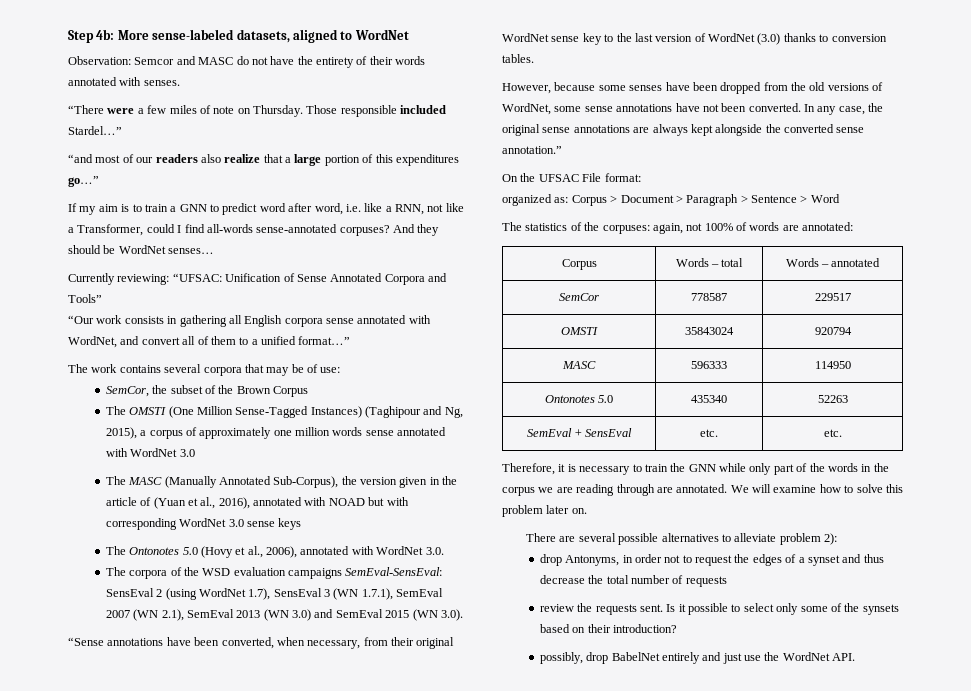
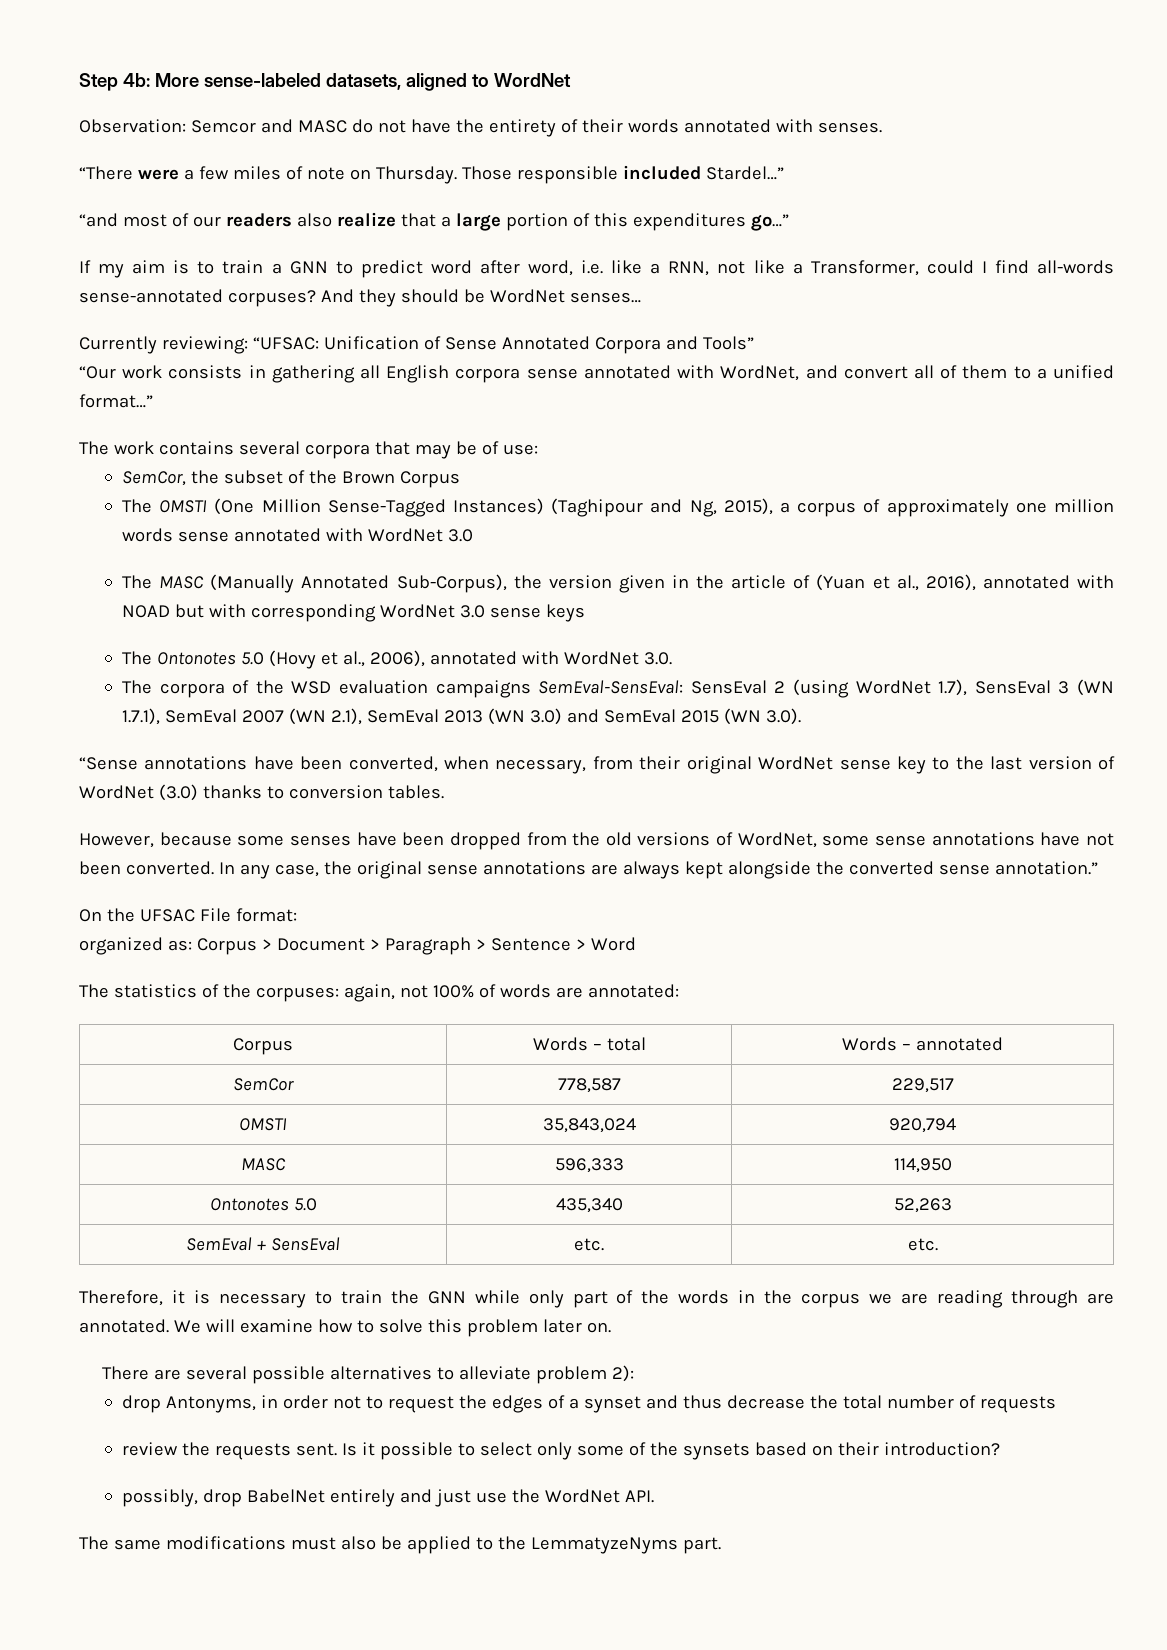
[691,293,727,301] [814,293,851,301] 778587 | 229517 -> [557,1078,621,1093] [891,1078,954,1093] 778,587 | 229,517
[685,327,734,335] [814,327,852,335] 35843024 | 920794 -> [542,1118,636,1133] [888,1118,956,1133] 35,843,024 | 920,794
[691,361,727,369] [814,361,851,369] 596333 | 114950 -> [554,1158,624,1173] [893,1158,952,1173] 596,333 | 114,950
[691,395,727,403] [817,395,848,403] 435340 | 52263 -> [555,1198,623,1213] [893,1198,952,1213] 435,340 | 52,263
(856, 657) none -> [79,1536,721,1554] // The same modifications must also be applied to the LemmatyzeNyms part.

